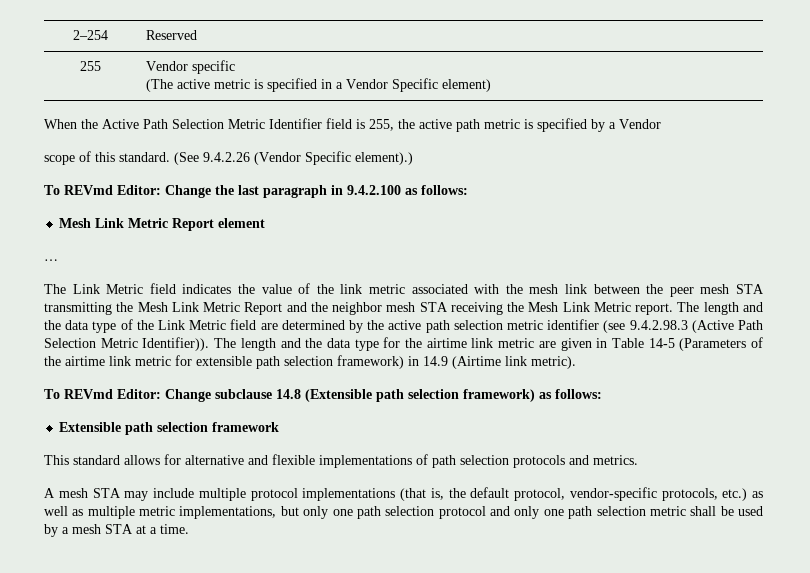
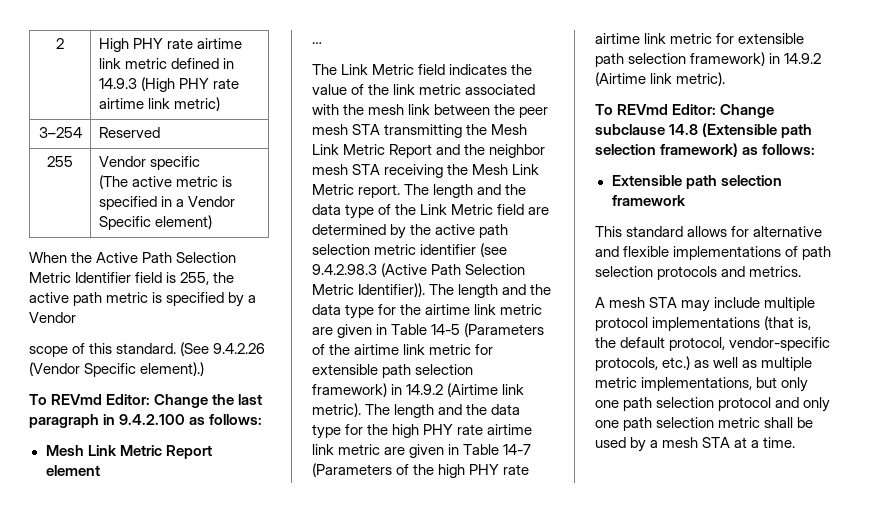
[73,30,108,40] 2–254 -> [56,38,64,49] [98,38,242,52] [98,58,234,69] [98,77,239,92] [98,97,220,111] [38,127,82,138] 2 | High PHY rate airtime link metric defined in 14.9.3 (High PHY rate airtime link metric) // 3–254
[423,356,448,366] 14.9 -> [406,383,525,397] [312,403,521,418] [312,424,533,439] [312,444,532,458] [312,463,530,478] [595,33,805,44] [595,52,822,67] 14.9.2 (Airtime link metric). The length and the data type for the high PHY rate airtime link metric are given in Table 14-7 (Parameters of the high PHY rate airtime link metric for extensible path selection framework) in 14.9.2

